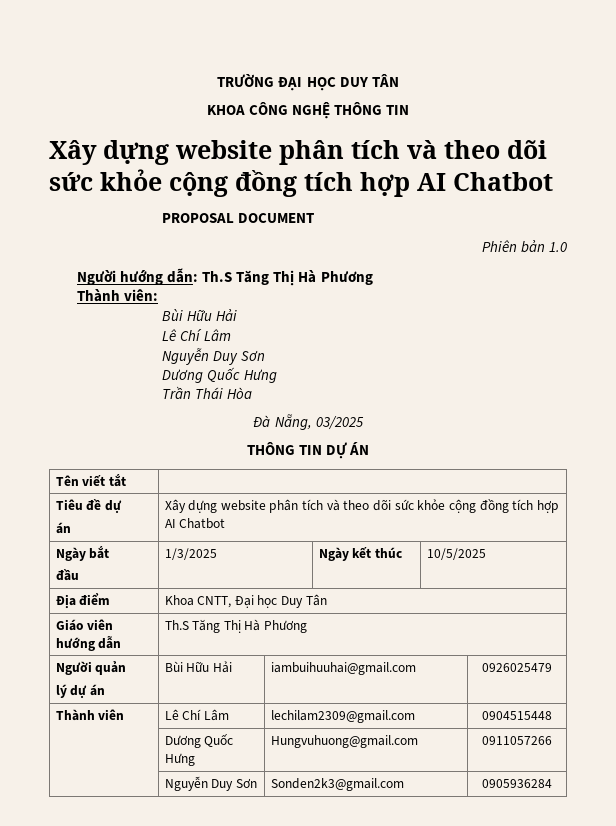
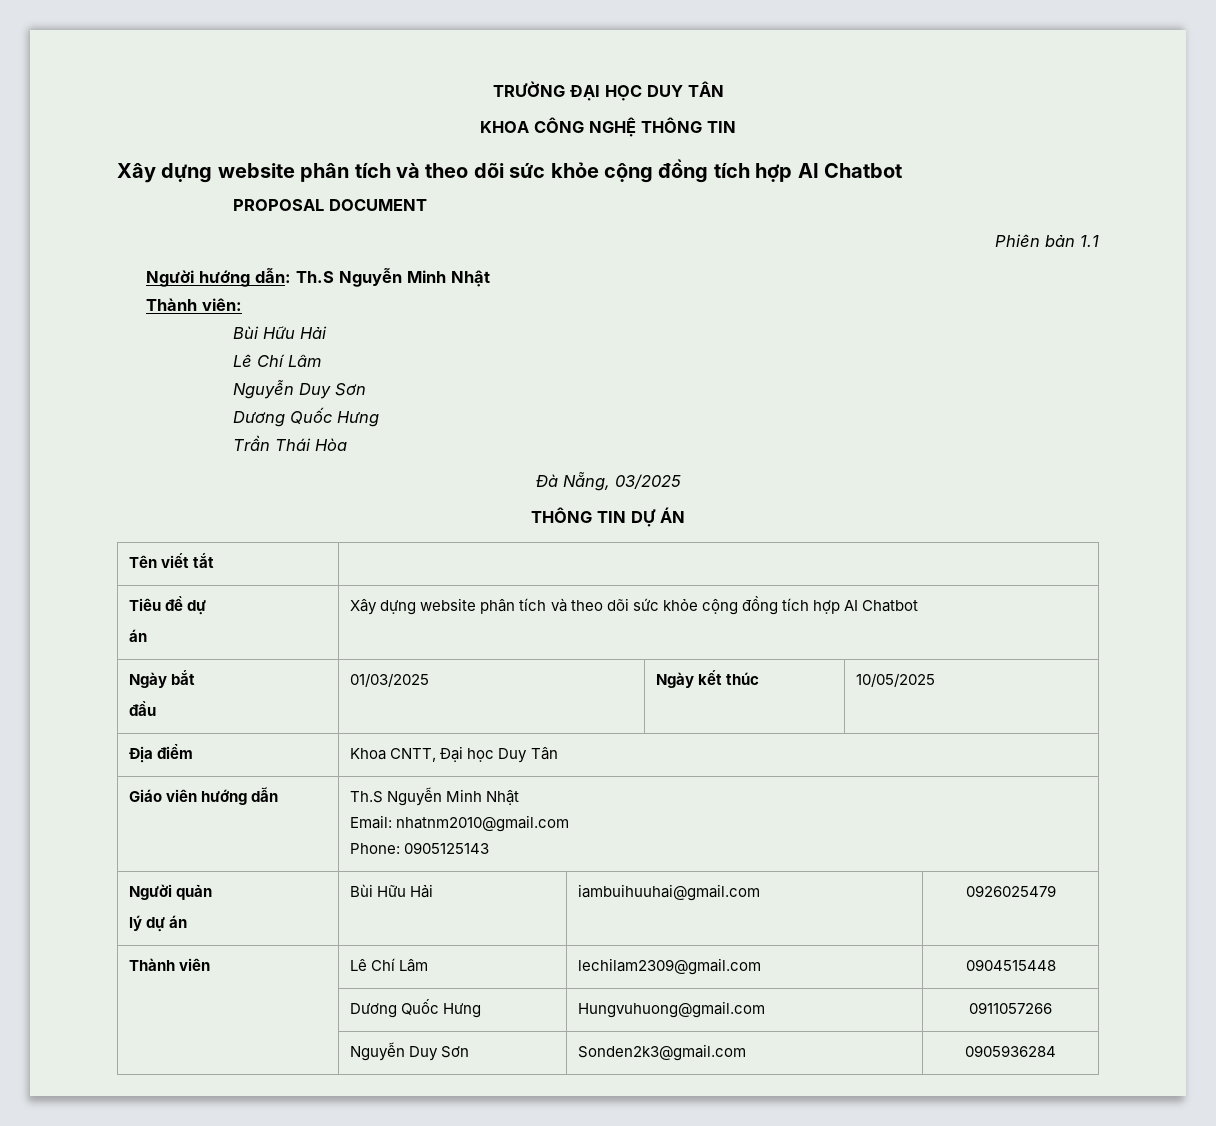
[549,242,567,252] 1.0 -> [1080,235,1099,247] 1.1
[236,270,373,286] Tăng Thị Hà Phương -> [338,268,490,287] Nguyễn Minh Nhật
[164,548,217,560] 1/3/2025 -> [350,673,430,687] 01/03/2025
[426,548,486,560] 10/5/2025 -> [856,673,936,687] 10/05/2025
[192,619,308,633] Tăng Thị Hà Phương -> [387,787,520,806] [350,815,570,832] [350,842,490,854] Nguyễn Minh Nhật // Email: nhatnm2010@gmail.com // Phone: 0905125143

